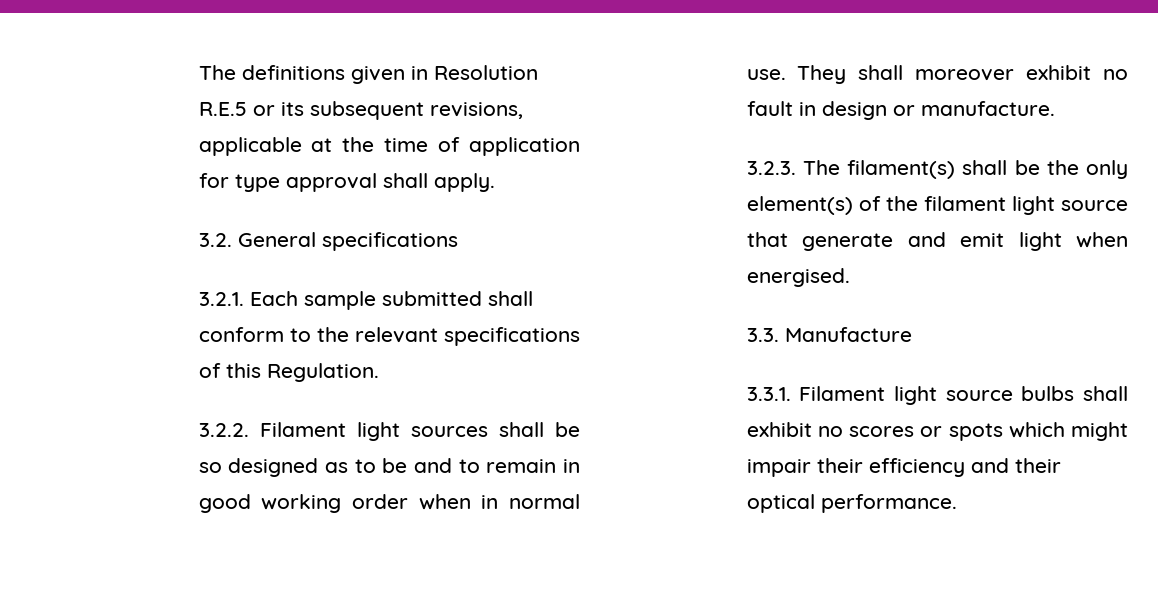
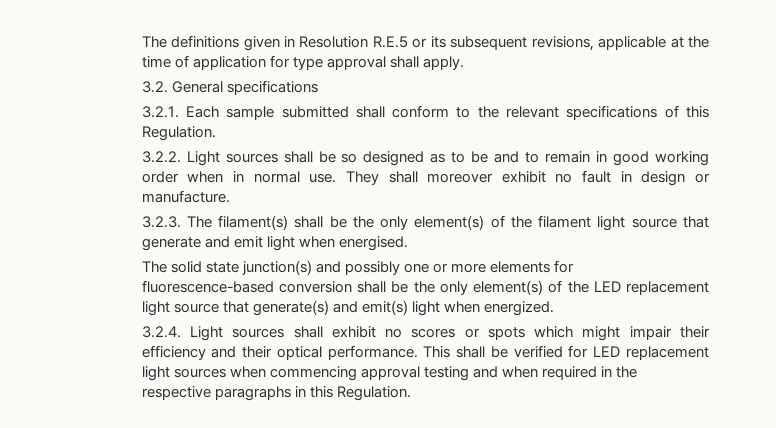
[259,422,400,441] Filament light -> [186,151,220,166] Light
[746,327,912,342] [746,386,1075,405] 3.3. Manufacture // 3.3.1. Filament light source bulbs -> [141,260,575,275] [141,280,709,295] [141,300,555,316] [141,326,285,341] The solid state junction(s) and possibly one or more elements for fluorescence-based conversion shall be the only element(s) of the LED replacement light source that generate(s) and emit(s) light when energized. // 3.2.4. Light sources
(957, 503) none -> [423,345,709,360] [141,366,638,381] [141,386,411,401] This shall be verified for LED replacement light sources when commencing approval testing and when required in the respective paragraphs in this Regulation.

